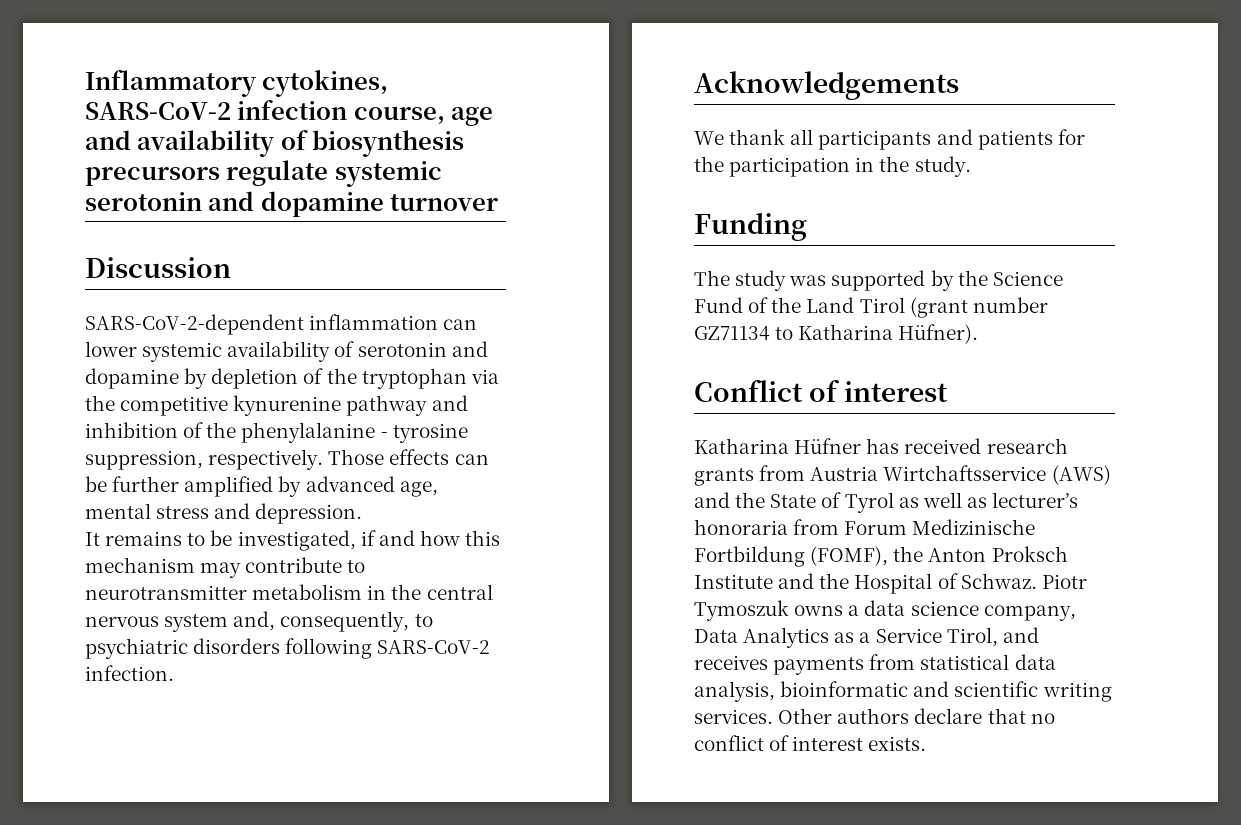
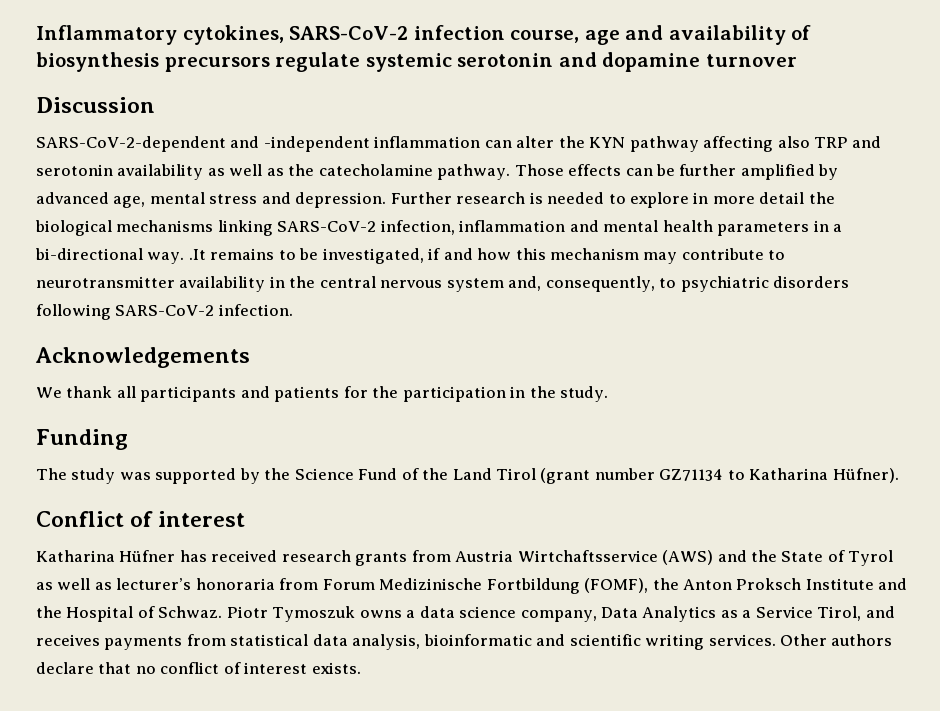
[309,314,478,330] [85,341,488,362] [85,368,499,389] [85,395,468,416] [85,422,468,443] [85,449,324,470] inflammation can lower systemic availability of serotonin and dopamine by depletion of the tryptophan via the competitive kynurenine pathway and inhibition of the phenylalanine - tyrosine suppression, respectively. -> [230,136,882,152] [36,164,511,180] and -independent inflammation can alter the KYN pathway affecting also TRP and serotonin availability as well as the catecholamine pathway.
[85,532,100,546] // It -> [390,192,835,208] [35,220,843,236] [35,248,206,264] Further research is needed to explore in more detail the biological mechanisms linking SARS-CoV-2 infection, inflammation and mental health parameters in a bi-directional way. .It
[252,584,363,600] metabolism -> [179,276,266,292] availability

